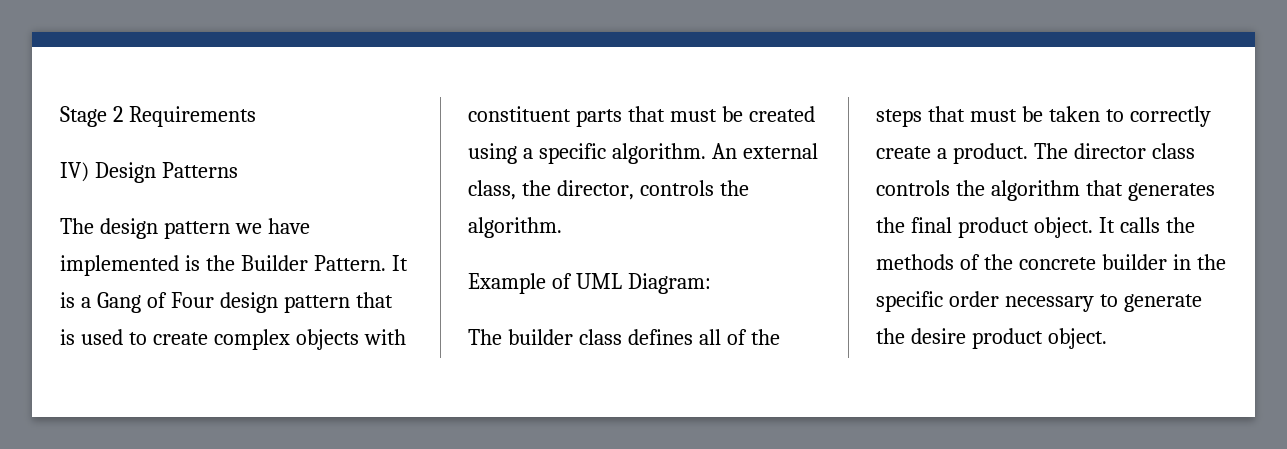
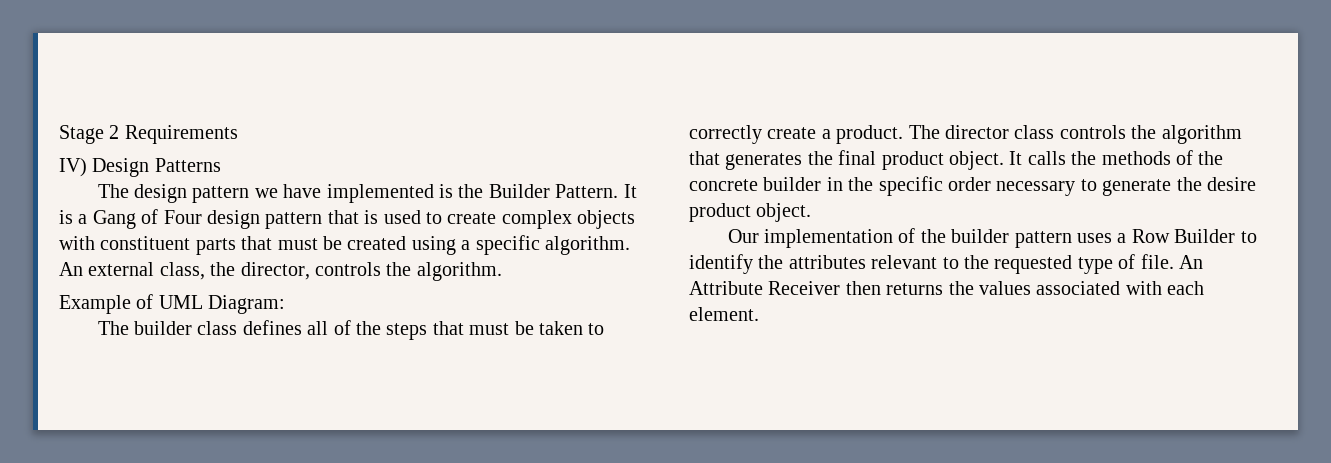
(1107, 338) none -> [727,228,1257,248] [689,254,1203,274] [689,281,1205,295] [689,307,759,321] // Our implementation of the builder pattern uses a Row Builder to identify the attributes relevant to the requested type of file. An Attribute Receiver then returns the values associated with each element.

